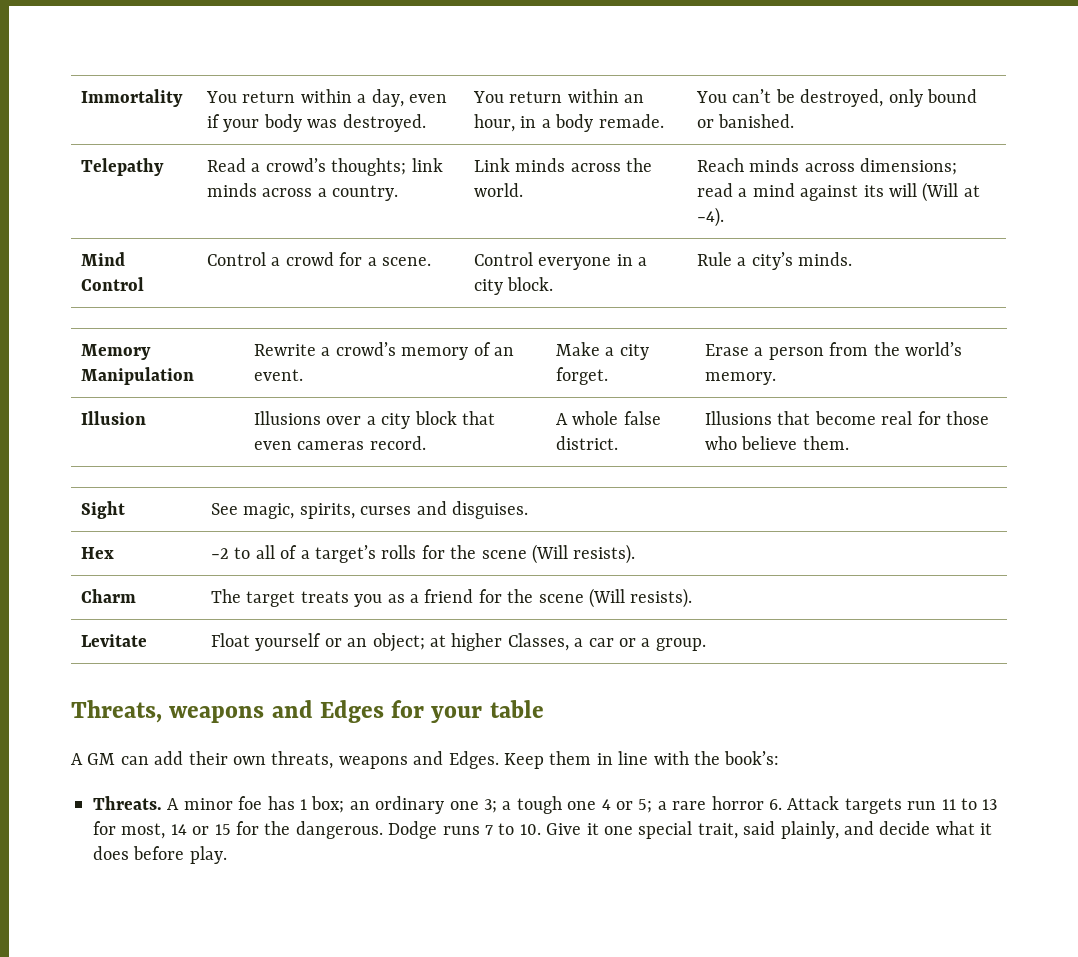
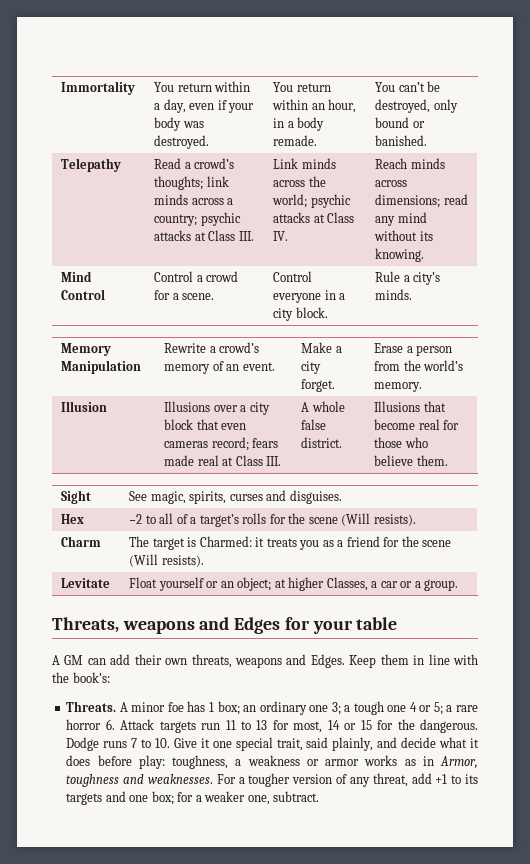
[332,185,399,201] [473,158,653,172] [473,183,523,197] country. | Link minds across the world. -> [154,212,241,226] [154,230,254,241] [273,158,336,169] [273,176,326,187] [272,194,351,208] [273,212,355,223] [273,231,289,241] country; psychic attacks at Class III. | Link minds across the world; psychic attacks at Class IV.
[738,182,980,202] [696,207,724,227] a mind against its will (Will at −4). -> [375,212,427,226] [374,230,433,241] [375,248,425,262] any mind without its knowing.
[369,436,426,450] record. -> [211,437,279,451] [164,455,282,466] record; fears made real at Class III.
(296, 599) none -> [187,536,265,547] is Charmed: it
[189,846,227,864] play. -> [138,755,478,769] [66,773,479,787] [66,791,320,805] play: toughness, a weakness or armor works as in Armor, toughness and weaknesses. For a tougher version of any threat, add +1 to its targets and one box; for a weaker one, subtract.

